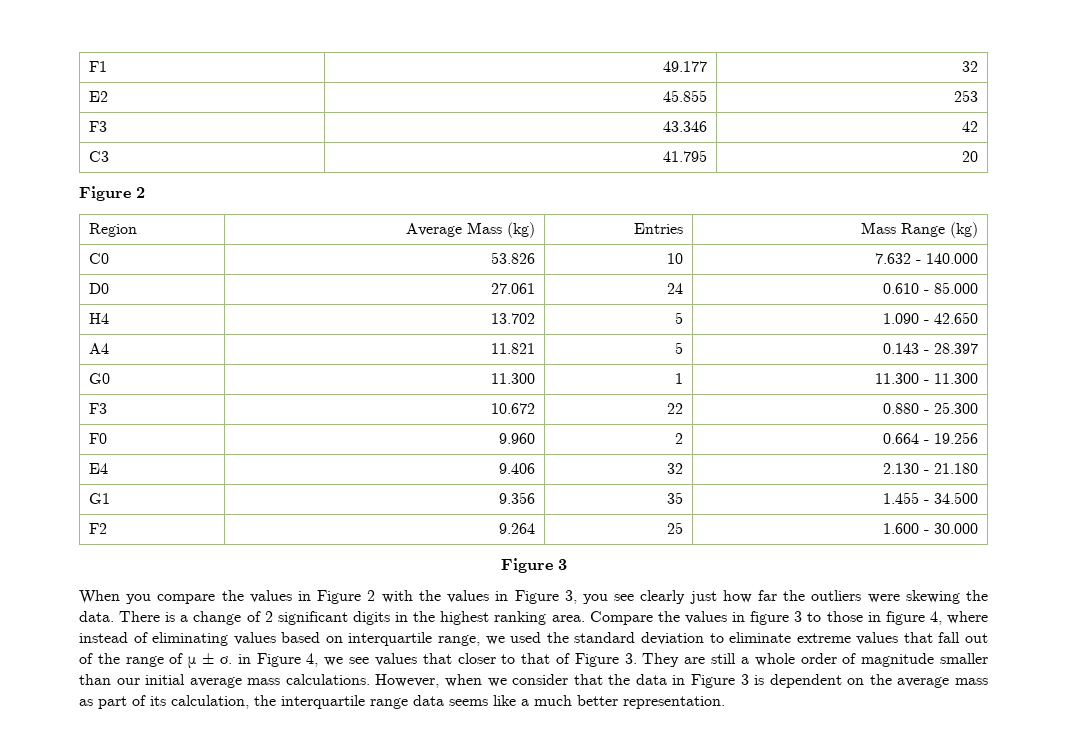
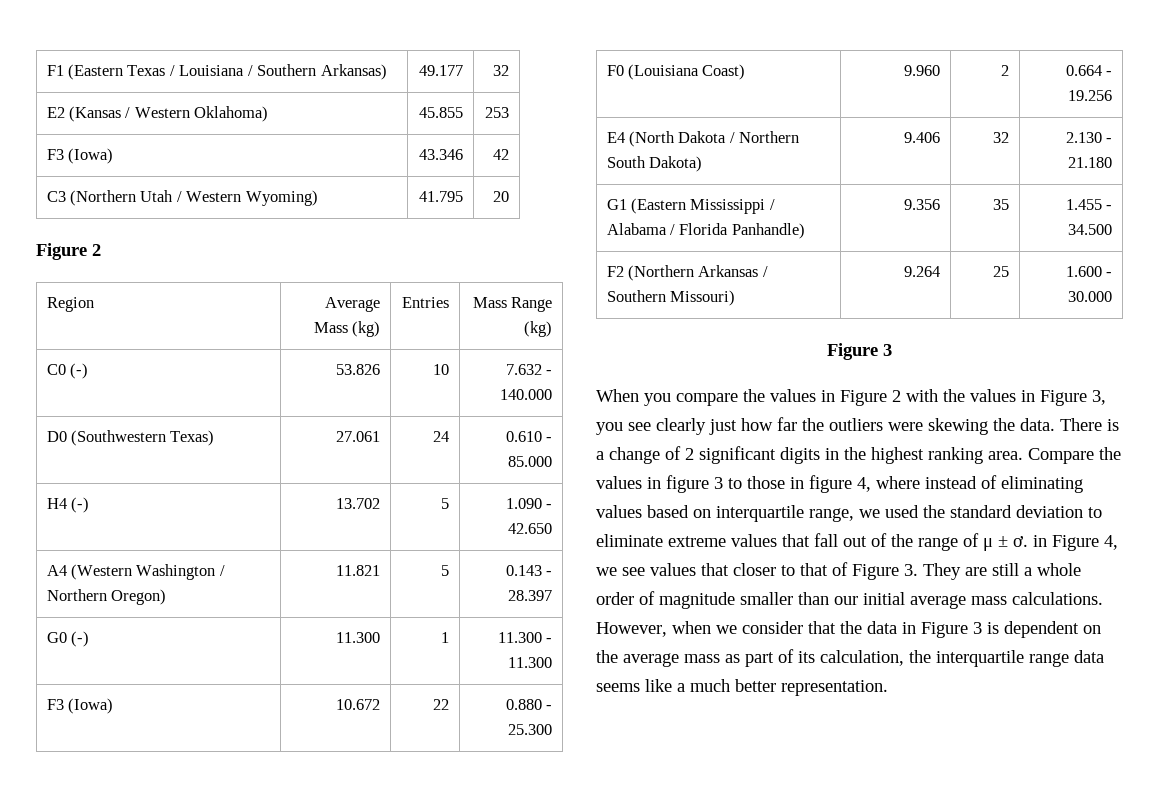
(107, 66) none -> [67,64,387,80] (Eastern Texas / Louisiana / Southern Arkansas)
(108, 96) none -> [68,106,269,122] (Kansas / Western Oklahoma)
(107, 126) none -> [67,148,113,164] (Iowa)
(109, 156) none -> [69,190,318,206] (Northern Utah / Western Wyoming)
(109, 258) none -> [69,363,88,379] (-)
(109, 288) none -> [70,430,215,446] (Southwestern Texas)
(109, 318) none -> [70,497,89,513] (-)
(109, 348) none -> [70,564,225,580] [46,589,166,605] (Western Washington / Northern Oregon)
(110, 378) none -> [70,631,89,647] (-)
(107, 408) none -> [67,698,113,714] (Iowa)
(107, 438) none -> [627,64,746,80] (Louisiana Coast)
(108, 468) none -> [628,131,800,147] [606,156,702,172] (North Dakota / Northern South Dakota)
(110, 498) none -> [630,198,775,214] [606,223,805,239] (Eastern Mississippi / Alabama / Florida Panhandle)
(107, 528) none -> [627,265,768,281] [606,290,735,306] (Northern Arkansas / Southern Missouri)

